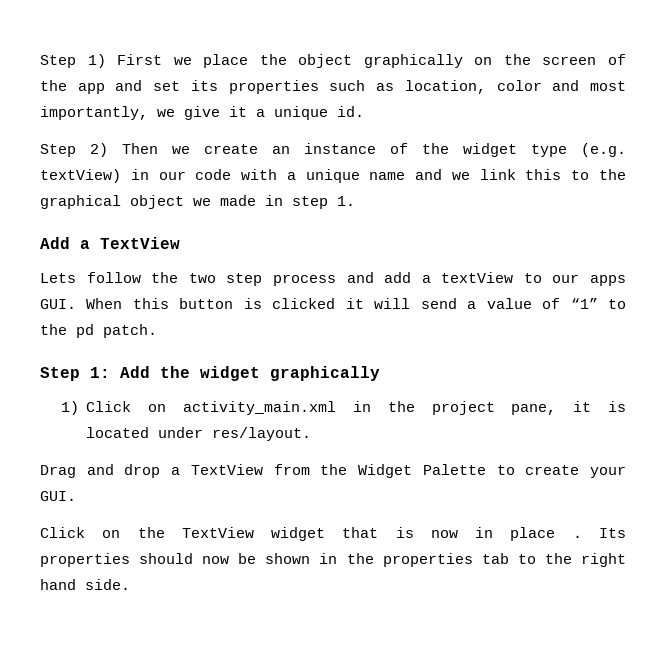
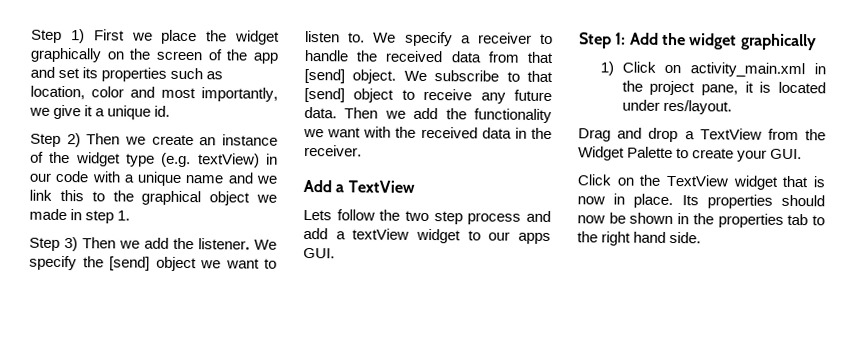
[298,54,353,68] object -> [235,30,280,45] widget
(355, 201) none -> [29,237,277,252] [29,255,277,272] [305,30,553,47] [304,49,553,64] [304,68,553,84] [304,87,552,104] [304,106,552,124] [303,126,552,140] [304,144,362,157] // Step 3) Then we add the listener. We specify the [send] object we want to listen to. We specify a receiver to handle the received data from that [send] object. We subscribe to that [send] object to receive any future data. Then we add the functionality we want with the received data in the receiver.
(514, 277) none -> [416,228,461,244] widget
[86,298,626,309] [40,324,157,338] When this button is clicked it will send a value of “1” to the pd patch. -> (335, 253) none
[510,527,582,541] place . -> [633,193,674,209] place.

